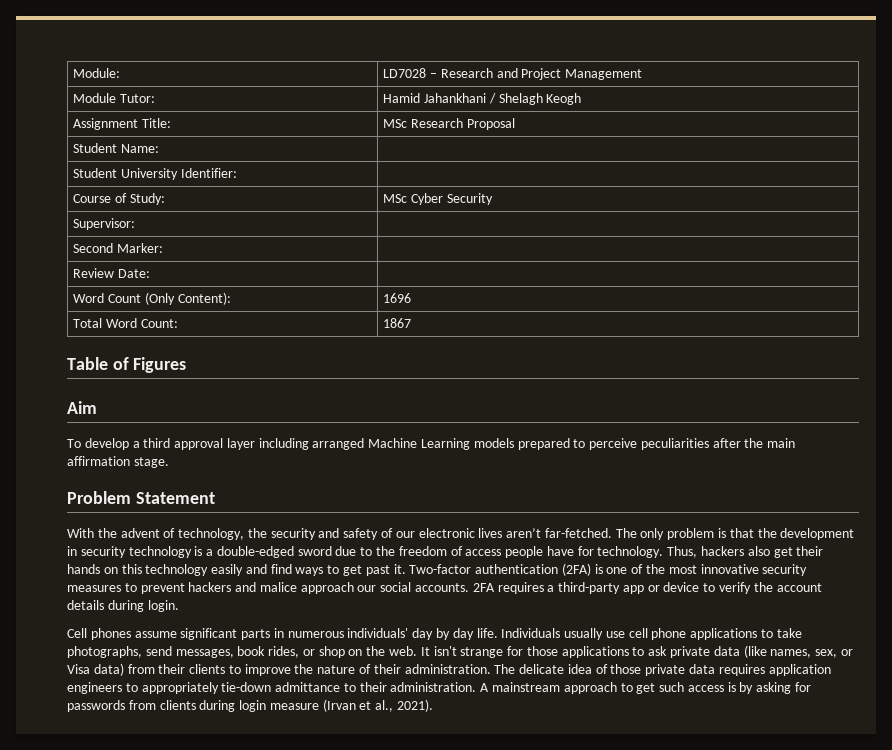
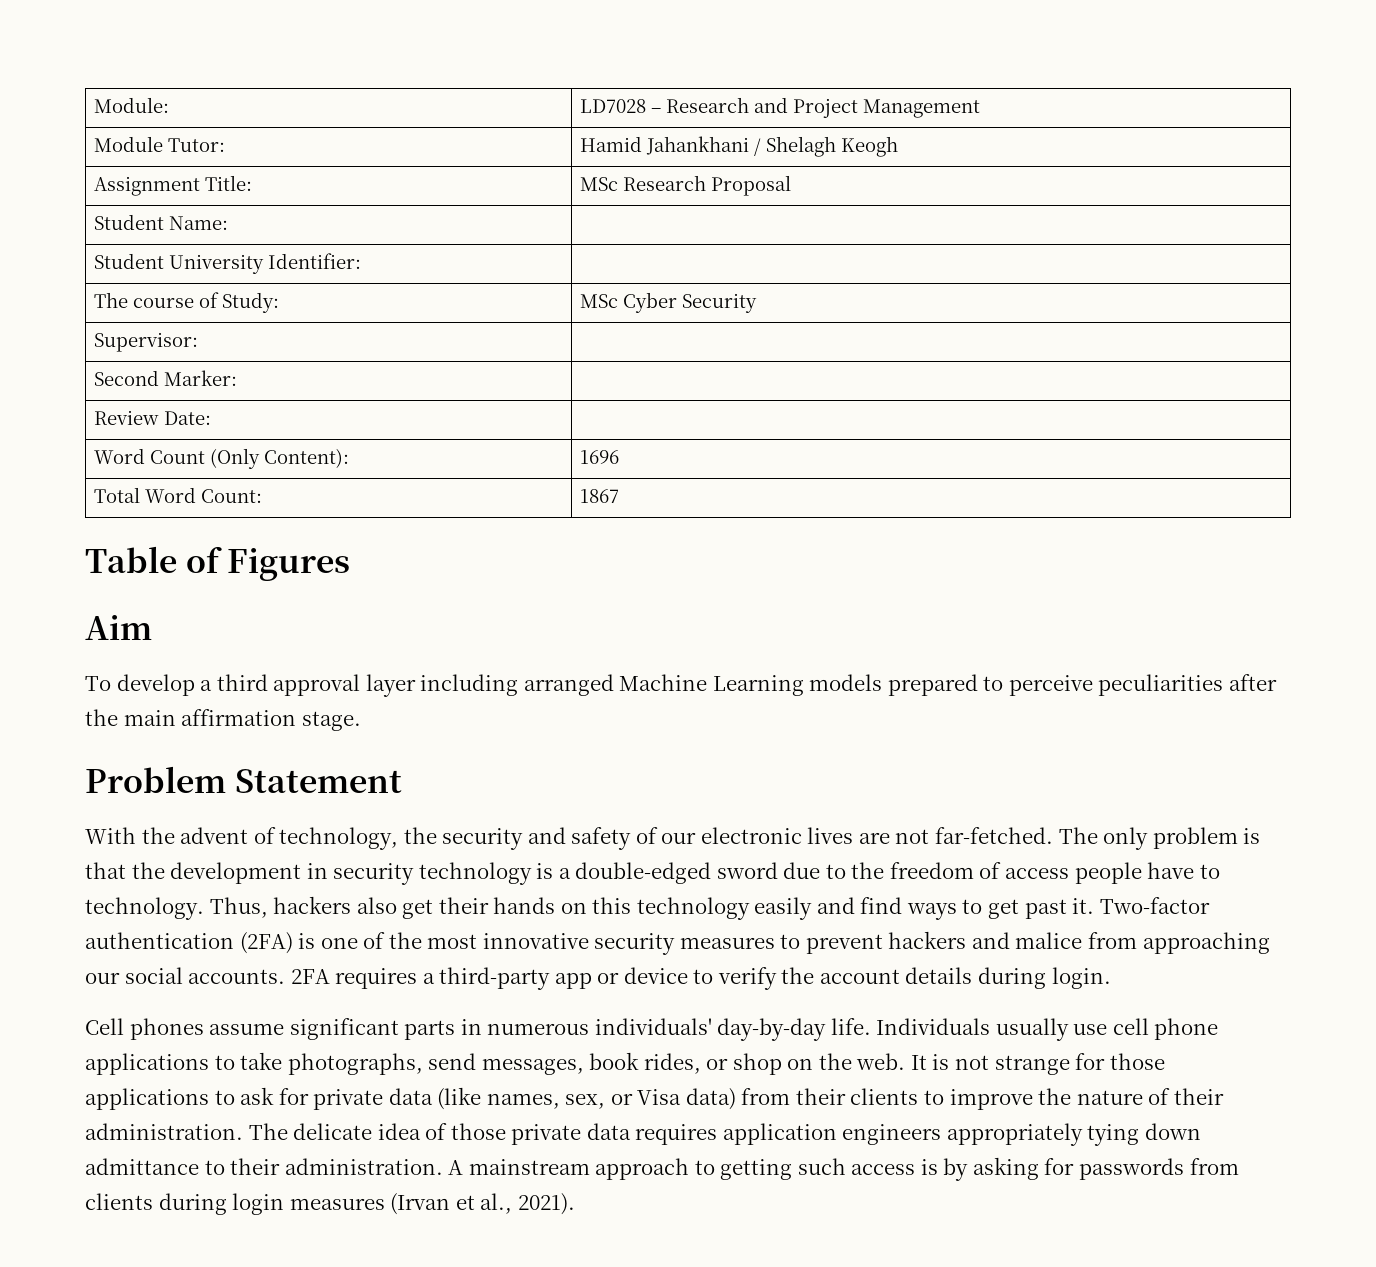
[73,194,112,203] Course -> [93,292,194,308] The course
[506,528,542,538] aren’t -> [858,829,930,844] are not
[577,546,594,556] for -> [1199,864,1220,879] to
[300,582,354,594] approach -> [1088,932,1270,954] from approaching
[412,628,474,640] day by day -> [717,1018,827,1041] day-by-day
[433,646,457,656] isn't -> [932,1054,990,1070] is not
(668, 651) none -> [278,1088,309,1105] for
[125,682,272,694] to appropriately tie-down -> [946,1123,1201,1146] appropriately tying down
[636,683,656,694] get -> [720,1159,793,1180] getting
[269,703,319,710] measure -> [289,1198,385,1210] measures

